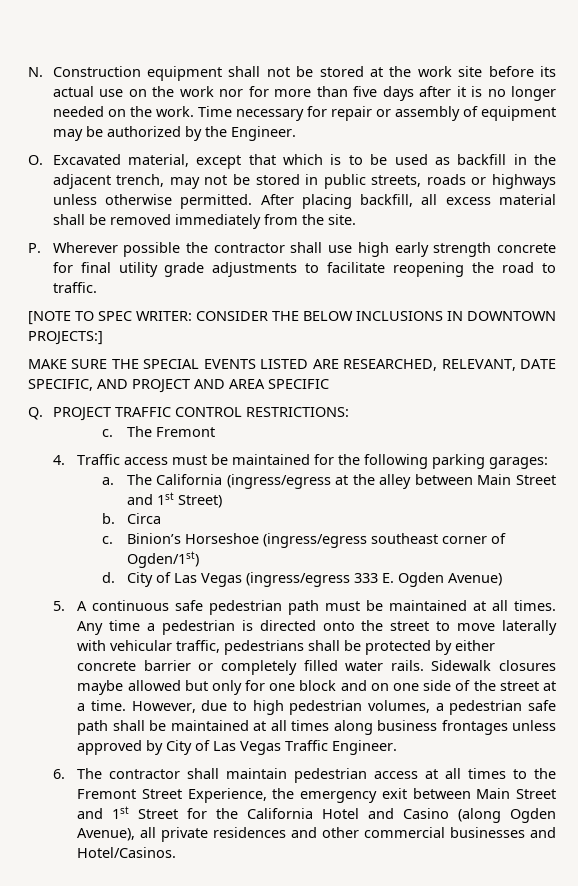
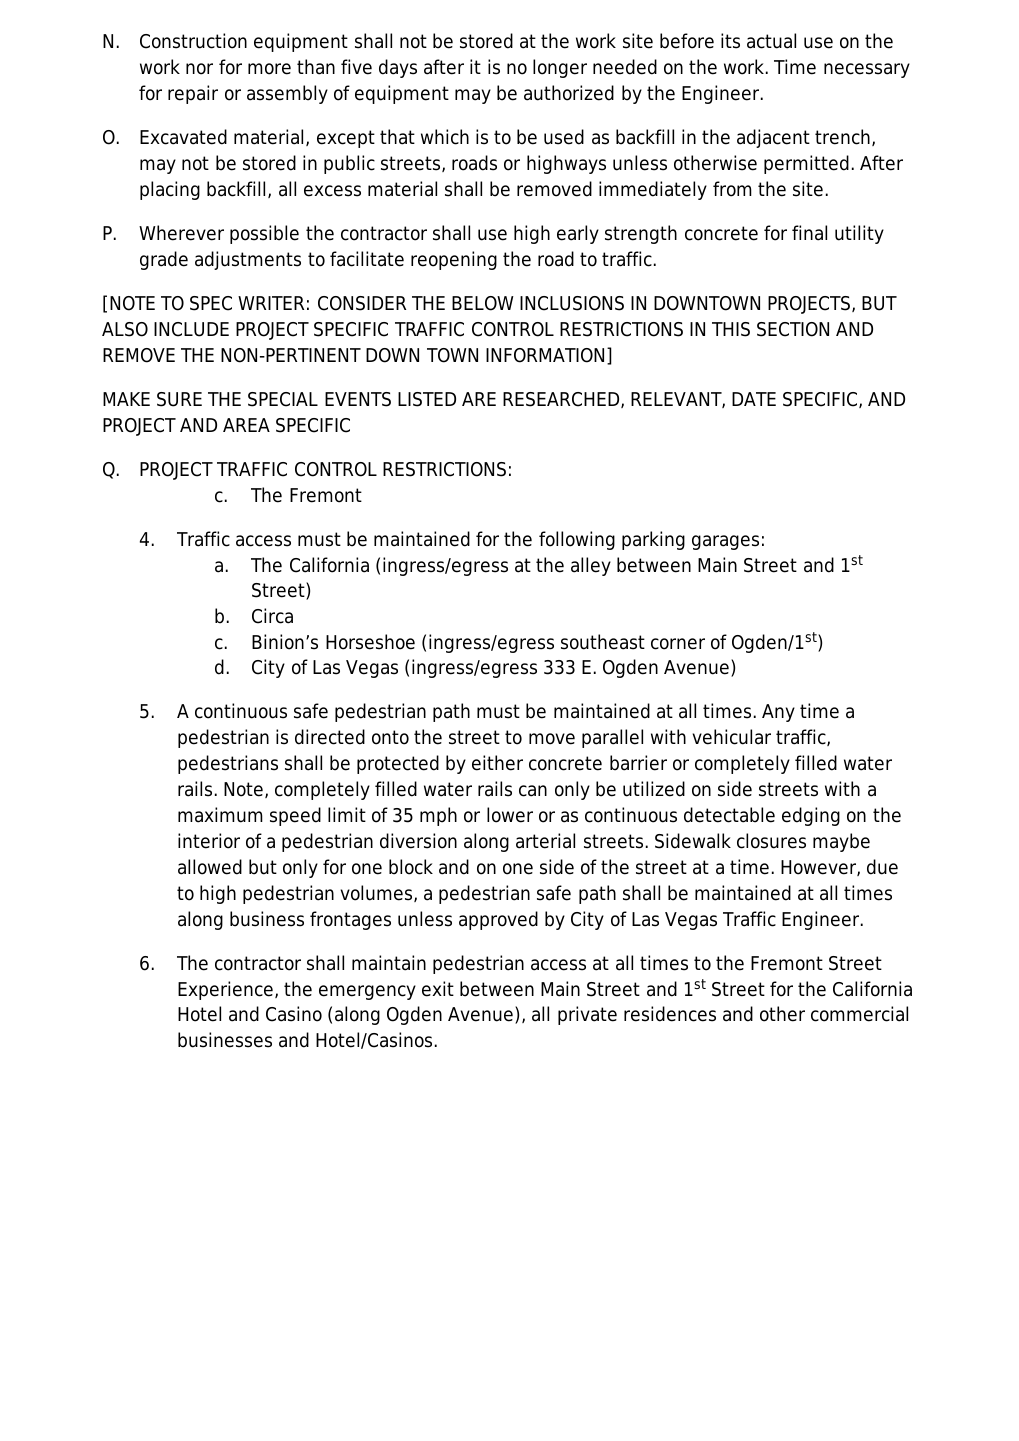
[28,331,103,345] PROJECTS:] -> [767,295,898,314] [102,321,875,340] [102,347,613,365] PROJECTS, BUT ALSO INCLUDE PROJECT SPECIFIC TRAFFIC CONTROL RESTRICTIONS IN THIS SECTION AND REMOVE THE NON-PERTINENT DOWN TOWN INFORMATION]
[501,620,557,635] laterally -> [580,729,645,748] parallel
(424, 665) none -> [222,781,877,800] [176,807,902,826] [176,833,649,852] Note, completely filled water rails can only be utilized on side streets with a maximum speed limit of 35 mph or lower or as continuous detectable edging on the interior of a pedestrian diversion along arterial streets.

